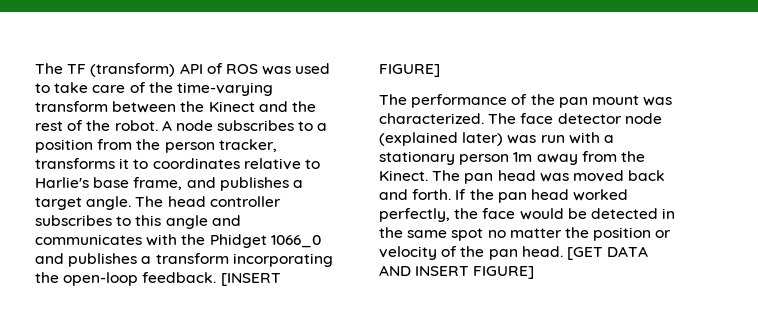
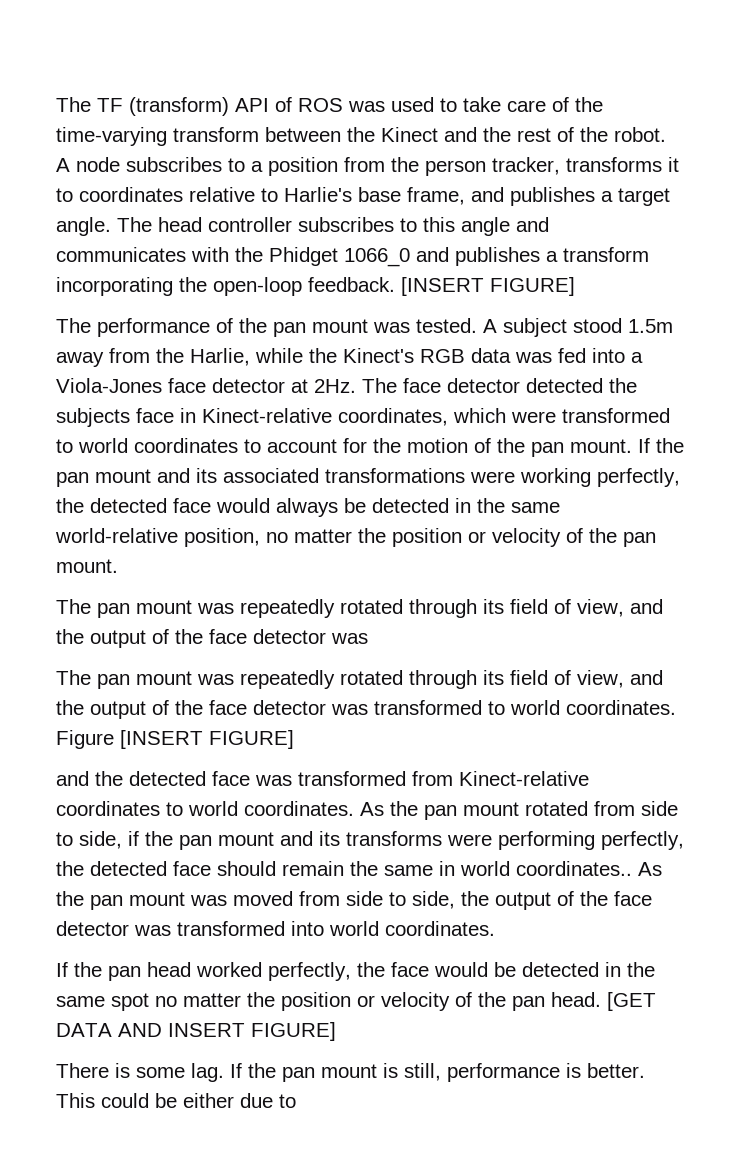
[379,113,662,124] [379,132,614,146] [379,151,645,165] [379,170,666,184] [379,189,452,200] characterized. The face detector node (explained later) was run with a stationary person 1m away from the Kinect. The pan head was moved back and forth. -> [416,318,673,337] [56,348,643,367] [56,378,637,393] [56,408,670,427] [56,438,684,457] [56,468,680,487] [56,498,560,517] [55,528,656,547] [56,559,118,573] [56,599,663,618] [56,629,368,648] [56,670,663,689] [56,700,676,719] [56,730,294,749] [56,771,589,786] [56,801,678,820] [56,831,684,850] [56,861,662,876] [56,891,652,910] [56,921,495,936] tested. A subject stood 1.5m away from the Harlie, while the Kinect's RGB data was fed into a Viola-Jones face detector at 2Hz. The face detector detected the subjects face in Kinect-relative coordinates, which were transformed to world coordinates to account for the motion of the pan mount. If the pan mount and its associated transformations were working perfectly, the detected face would always be detected in the same world-relative position, no matter the position or velocity of the pan mount. // The pan mount was repeatedly rotated through its field of view, and the output of the face detector was // The pan mount was repeatedly rotated through its field of view, and the output of the face detector was transformed to world coordinates. Figure [INSERT FIGURE] // and the detected face was transformed from Kinect-relative coordinates to world coordinates. As the pan mount rotated from side to side, if the pan mount and its transforms were performing perfectly, the detected face should remain the same in world coordinates.. As the pan mount was moved from side to side, the output of the face detector was transformed into world coordinates. //
(535, 272) none -> [56,1063,645,1082] [56,1093,296,1108] // There is some lag. If the pan mount is still, performance is better. This could be either due to

